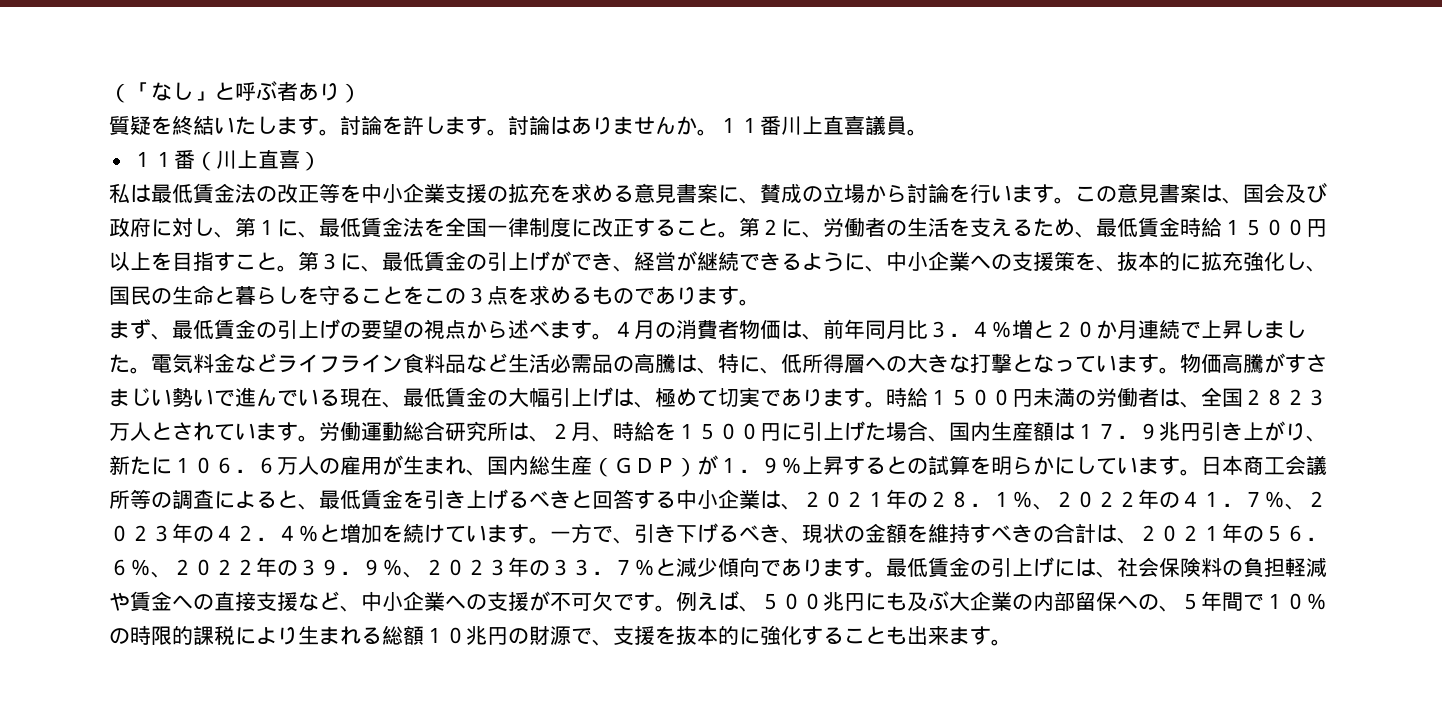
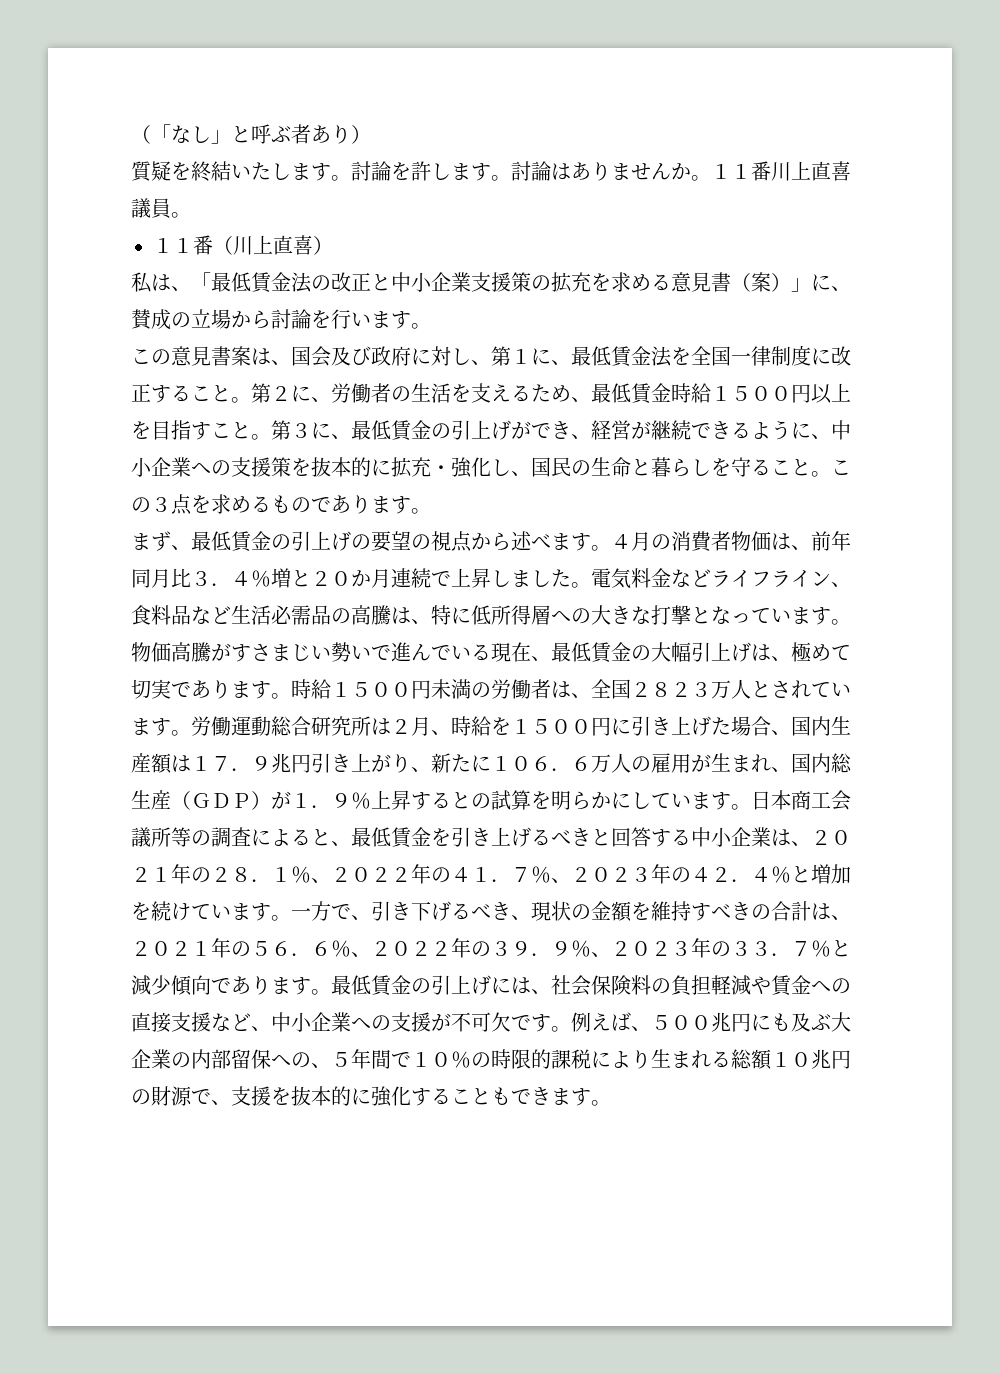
(151, 193) none -> [171,272,211,291] 、「
[319,183,361,203] 等を -> [371,274,391,291] と
(487, 193) none -> [511,272,531,292] 策
[697,184,718,203] 案 -> [731,272,811,292] （案）」
(1075, 200) none -> (431, 326) //
[1096,265,1117,272] 、 -> (311, 467) none
(1243, 261) none -> [431,465,451,475] ・
[403,286,424,305] を -> [811,471,831,477] 。
(403, 364) none -> [831,582,851,587] 、
[760,367,781,374] 、 -> (471, 615) none
[529,435,550,442] 、 -> (391, 726) none
(823, 431) none -> [651,717,671,735] き
[907,626,949,645] 出来 -> [511,1087,551,1105] でき

